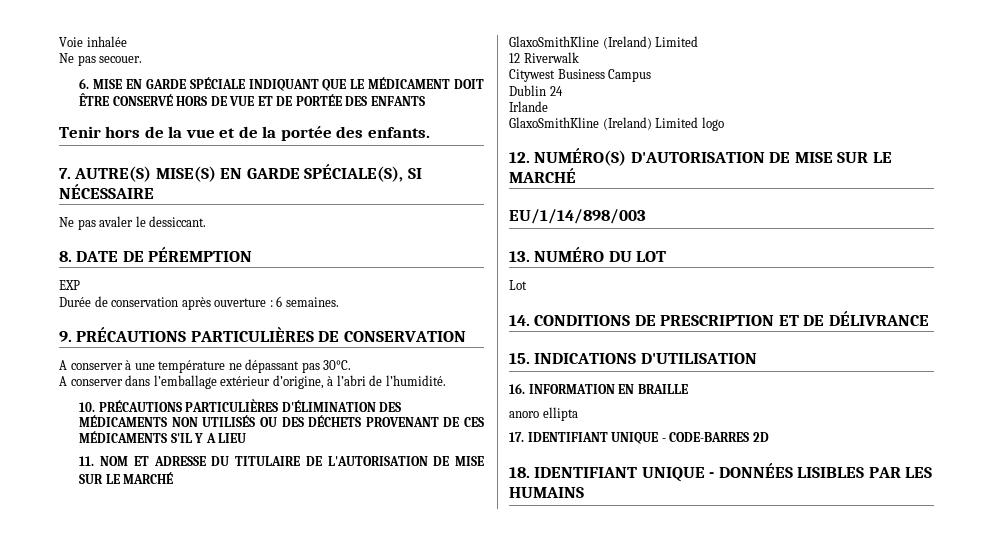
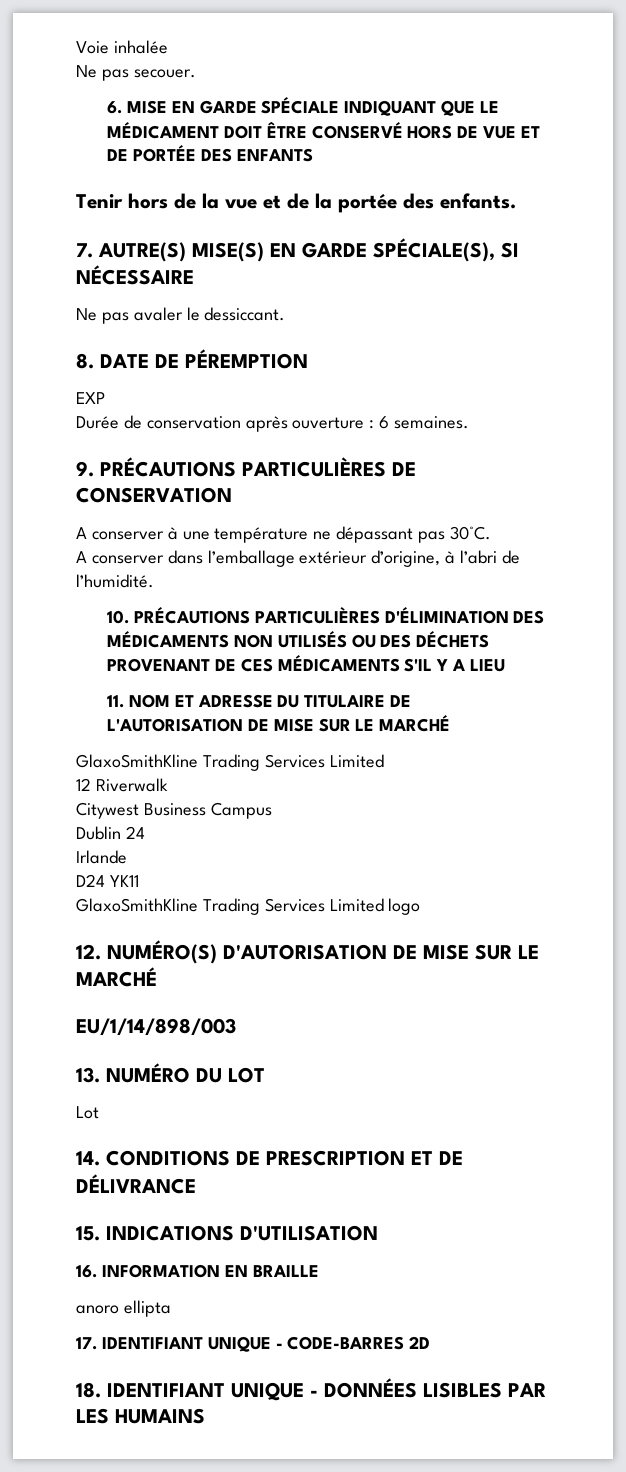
[602,36,652,49] (Ireland) -> [202,754,325,771] Trading Services
[509,117,652,130] // GlaxoSmithKline (Ireland) -> [76,874,139,887] [76,898,325,915] // D24 YK11 // GlaxoSmithKline Trading Services

